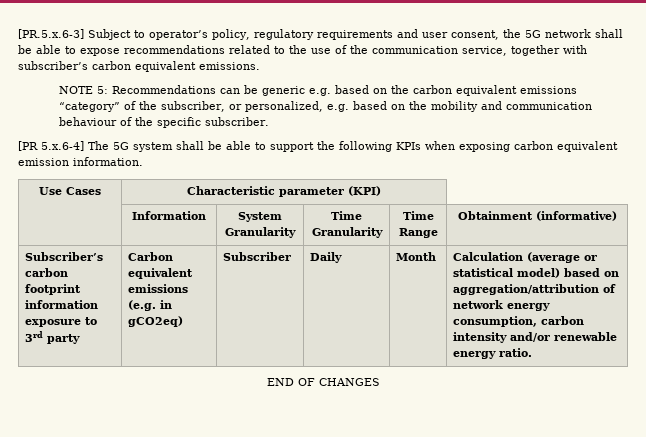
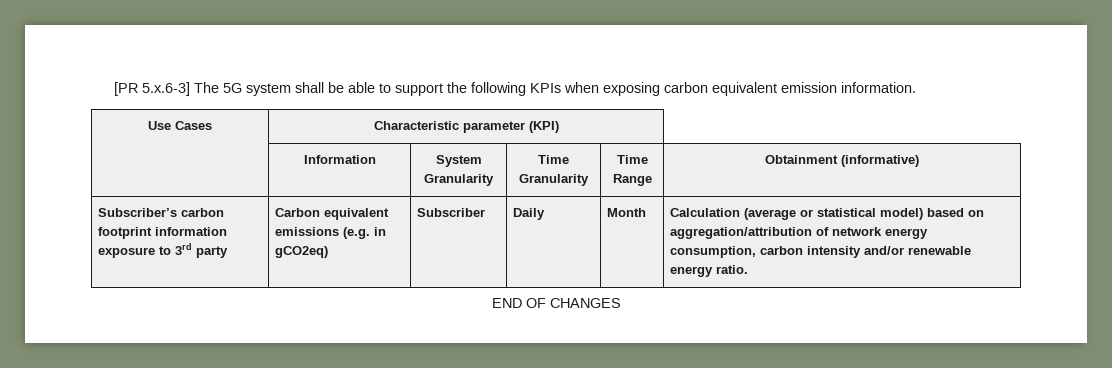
[18,29,623,40] [18,45,587,56] [18,61,260,72] [58,85,577,96] [58,101,592,112] [58,117,269,128] [18,141,84,151] [PR.5.x.6-3] Subject to operator’s policy, regulatory requirements and user consent, the 5G network shall be able to expose recommendations related to the use of the communication service, together with subscriber’s carbon equivalent emissions. // NOTE 5: Recommendations can be generic e.g. based on the carbon equivalent emissions “category” of the subscriber, or personalized, e.g. based on the mobility and communication behaviour of the specific subscriber. // [PR 5.x.6-4] -> [113,82,190,96] [PR 5.x.6-3]

